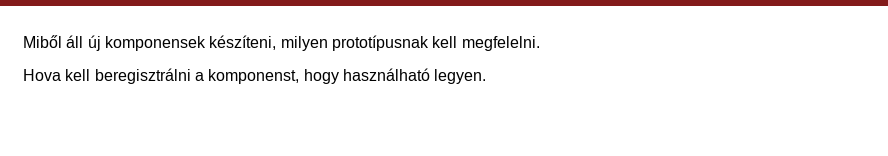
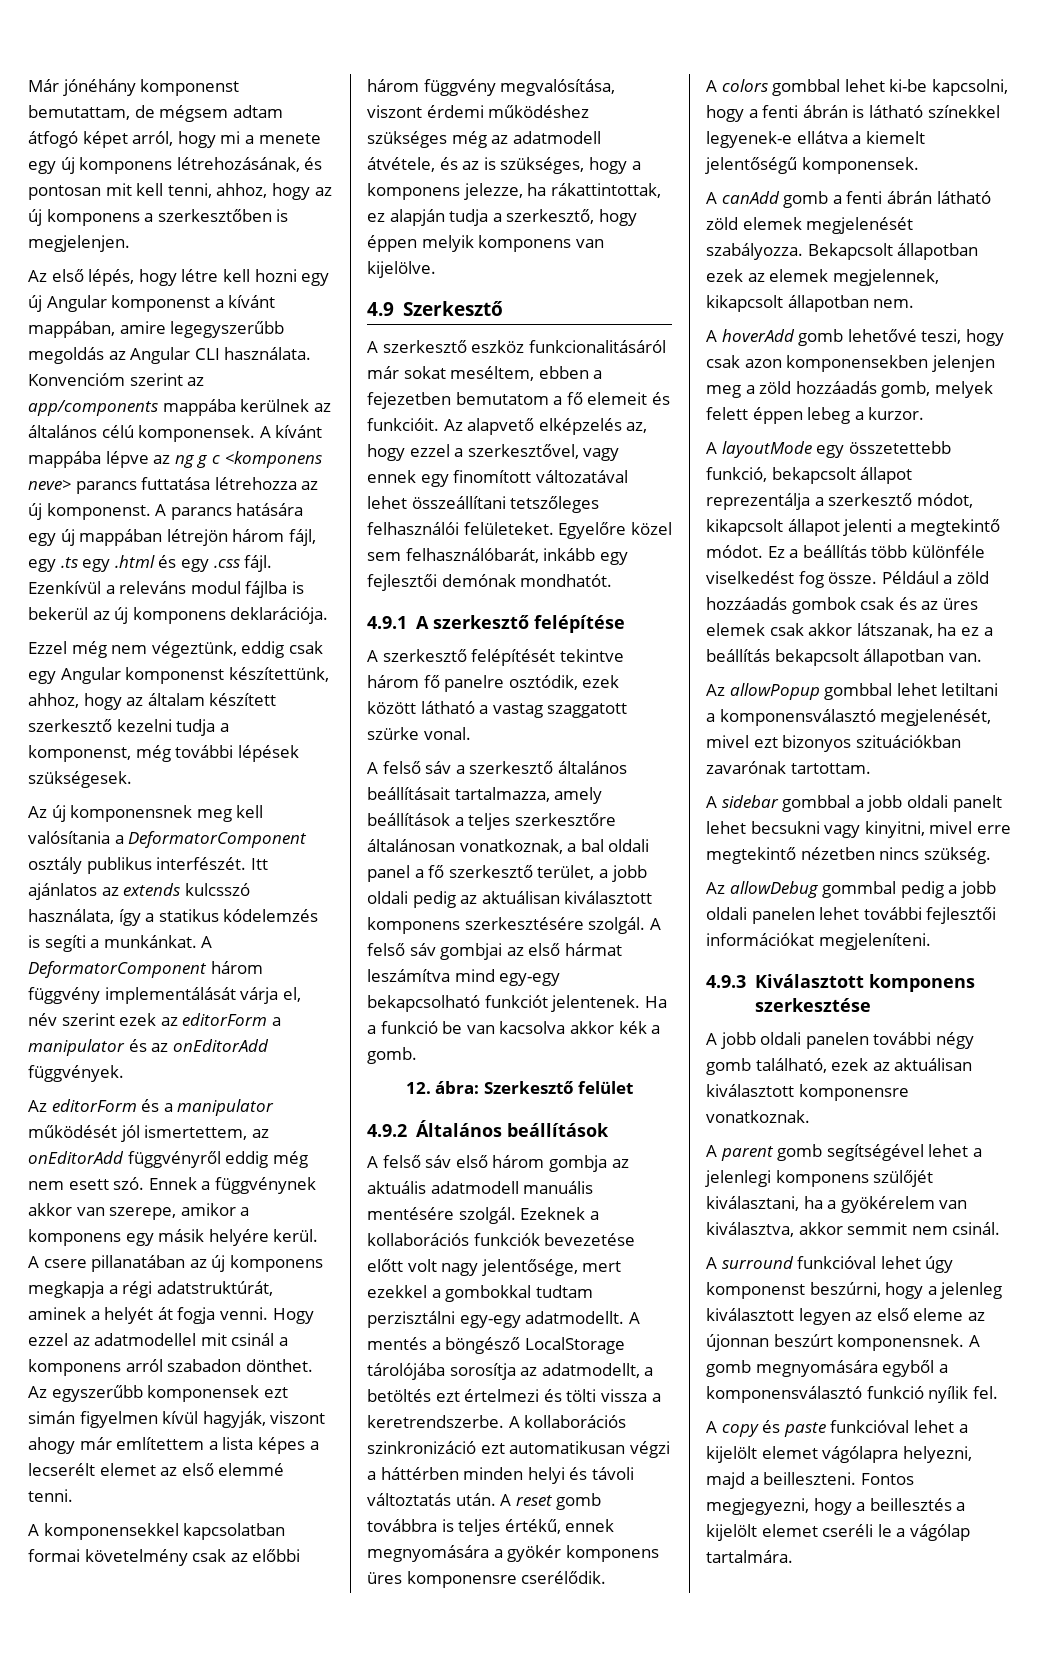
[23,35,540,51] [23,68,487,84] Miből áll új komponensek készíteni, milyen prototípusnak kell megfelelni. // Hova kell beregisztrálni a komponenst, hogy használható legyen. -> [28,79,240,96] [28,105,283,122] [28,131,321,148] [28,157,323,174] [28,183,332,200] [28,209,289,226] [28,235,130,252] [28,269,330,286] [28,295,276,312] [28,321,285,338] [28,347,312,364] [28,373,205,386] [28,399,331,416] [28,425,323,442] [28,451,322,468] [28,477,319,494] [28,503,304,520] [28,529,316,546] [28,555,273,572] [28,581,304,598] [28,607,329,624] [28,641,323,658] [28,667,329,684] [28,693,277,710] [28,719,229,736] [28,745,299,762] [28,771,132,788] [28,805,264,822] [28,831,308,848] [28,857,268,874] [28,883,250,900] [28,909,319,926] [28,935,213,952] [28,961,263,978] [28,987,301,1004] [28,1013,281,1026] [28,1039,269,1056] [28,1065,124,1082] [28,1099,275,1116] [28,1125,269,1142] [28,1151,308,1168] [28,1177,316,1194] [28,1203,250,1220] [28,1229,319,1246] [28,1255,323,1272] [28,1281,273,1298] [28,1307,314,1324] [28,1333,288,1346] [28,1359,313,1376] [28,1385,288,1402] [28,1411,326,1428] [28,1437,319,1454] [28,1463,285,1476] [28,1489,73,1502] [28,1523,286,1540] [28,1549,301,1566] [367,79,616,96] [367,105,590,118] [367,131,601,148] [367,157,641,174] [367,183,661,200] [367,209,637,226] [367,235,604,252] [367,261,436,278] [367,301,503,316] [367,340,666,353] [367,366,603,381] [367,392,670,409] [367,418,648,435] [367,444,620,461] [367,470,628,487] [367,496,600,513] [367,522,672,539] [367,548,628,565] [367,574,613,591] [367,615,625,633] [367,649,624,666] [367,675,620,692] [367,701,628,718] [367,727,471,740] [367,761,627,774] [367,787,603,804] [367,813,616,830] [367,839,650,854] [367,865,647,882] [367,891,653,908] [367,917,661,934] [367,943,622,960] [367,969,561,986] [367,995,667,1012] [367,1021,661,1034] [367,1047,417,1064] [405,1081,634,1094] [367,1120,609,1137] [367,1155,629,1172] [367,1181,594,1194] [367,1207,599,1224] [367,1233,636,1246] [367,1259,622,1276] [367,1285,593,1302] [367,1311,640,1328] [367,1337,625,1354] [367,1363,654,1380] [367,1389,661,1402] [367,1415,627,1428] [367,1441,670,1458] [367,1467,634,1484] [367,1493,602,1510] [367,1519,615,1536] [367,1545,659,1562] [367,1571,607,1588] [706,79,1008,96] [706,105,1000,122] [706,131,925,148] [705,157,919,174] [706,191,991,208] [706,217,914,234] [706,243,979,260] [706,269,939,286] [706,295,915,312] [706,329,1004,346] [706,355,995,372] [706,381,993,398] [706,407,925,424] [706,441,951,458] [706,467,913,484] [706,493,973,510] [706,519,1001,536] [706,545,985,558] [706,571,989,588] [706,597,978,614] [706,623,993,638] [706,649,982,666] [706,683,999,700] [706,709,992,726] [706,735,961,752] [706,761,871,774] [706,795,1002,812] [706,821,1011,838] [706,847,991,864] [706,881,996,898] [706,907,997,924] [706,933,931,950] [706,974,975,992] [754,998,871,1012] [706,1032,974,1049] [706,1058,973,1075] [706,1084,909,1101] [706,1110,810,1123] [706,1144,982,1161] [705,1170,934,1187] [706,1196,968,1213] [706,1222,1001,1237] [706,1256,954,1273] [706,1282,1003,1299] [706,1308,985,1325] [706,1334,980,1351] [706,1360,948,1377] [706,1386,998,1403] [706,1420,968,1437] [706,1446,972,1463] [706,1472,914,1489] [706,1498,966,1515] [706,1524,970,1541] [706,1550,793,1563] Már jónéhány komponenst bemutattam, de mégsem adtam átfogó képet arról, hogy mi a menete egy új komponens létrehozásának, és pontosan mit kell tenni, ahhoz, hogy az új komponens a szerkesztőben is megjelenjen. // Az első lépés, hogy létre kell hozni egy új Angular komponenst a kívánt mappában, amire legegyszerűbb megoldás az Angular CLI használata. Konvencióm szerint az app/components mappába kerülnek az általános célú komponensek. A kívánt mappába lépve az ng g c <komponens neve> parancs futtatása létrehozza az új komponenst. A parancs hatására egy új mappában létrejön három fájl, egy .ts egy .html és egy .css fájl. Ezenkívül a releváns modul fájlba is bekerül az új komponens deklarációja. // Ezzel még nem végeztünk, eddig csak egy Angular komponenst készítettünk, ahhoz, hogy az általam készített szerkesztő kezelni tudja a komponenst, még további lépések szükségesek. // Az új komponensnek meg kell valósítania a DeformatorComponent osztály publikus interfészét. Itt ajánlatos az extends kulcsszó használata, így a statikus kódelemzés is segíti a munkánkat. A DeformatorComponent három függvény implementálását várja el, név szerint ezek az editorForm a manipulator és az onEditorAdd függvények. // Az editorForm és a manipulator működését jól ismertettem, az onEditorAdd függvényről eddig még nem esett szó. Ennek a függvénynek akkor van szerepe, amikor a komponens egy másik helyére kerül. A csere pillanatában az új komponens megkapja a régi adatstruktúrát, aminek a helyét át fogja venni. Hogy ezzel az adatmodellel mit csinál a komponens arról szabadon dönthet. Az egyszerűbb komponensek ezt simán figyelmen kívül hagyják, viszont ahogy már említettem a lista képes a lecserélt elemet az első elemmé tenni. // A komponensekkel kapcsolatban formai követelmény csak az előbbi három függvény megvalósítása, viszont érdemi működéshez szükséges még az adatmodell átvétele, és az is szükséges, hogy a komponens jelezze, ha rákattintottak, ez alapján tudja a szerkesztő, hogy éppen melyik komponens van kijelölve. // 4.9 Szerkesztő // A szerkesztő eszköz funkcionalitásáról már sokat meséltem, ebben a fejezetben bemutatom a fő elemeit és funkcióit. Az alapvető elképzelés az, hogy ezzel a szerkesztővel, vagy ennek egy finomított változatával lehet összeállítani tetszőleges felhasználói felületeket. Egyelőre közel sem felhasználóbarát, inkább egy fejlesztői demónak mondhatót. // 4.9.1 A szerkesztő felépítése // A szerkesztő felépítését tekintve három fő panelre osztódik, ezek között látható a vastag szaggatott szürke vonal. // A felső sáv a szerkesztő általános beállításait tartalmazza, amely beállítások a teljes szerkesztőre általánosan vonatkoznak, a bal oldali panel a fő szerkesztő terület, a jobb oldali pedig az aktuálisan kiválasztott komponens szerkesztésére szolgál. A felső sáv gombjai az első hármat leszámítva mind egy-egy bekapcsolható funkciót jelentenek. Ha a funkció be van kacsolva akkor kék a gomb. // 12. ábra: Szerkesztő felület // 4.9.2 Általános beállítások // A felső sáv első három gombja az aktuális adatmodell manuális mentésére szolgál. Ezeknek a kollaborációs funkciók bevezetése előtt volt nagy jelentősége, mert ezekkel a gombokkal tudtam perzisztálni egy-egy adatmodellt. A mentés a böngésző LocalStorage tárolójába sorosítja az adatmodellt, a betöltés ezt értelmezi és tölti vissza a keretrendszerbe. A kollaborációs szinkronizáció ezt automatikusan végzi a háttérben minden helyi és távoli változtatás után. A reset gomb továbbra is teljes értékű, ennek megnyomására a gyökér komponens üres komponensre cserélődik. // A colors gombbal lehet ki-be kapcsolni, hogy a fenti ábrán is látható színekkel legyenek-e ellátva a kiemelt jelentőségű komponensek. // A canAdd gomb a fenti ábrán látható zöld elemek megjelenését szabályozza. Bekapcsolt állapotban ezek az elemek megjelennek, kikapcsolt állapotban nem. // A hoverAdd gomb lehetővé teszi, hogy csak azon komponensekben jelenjen meg a zöld hozzáadás gomb, melyek felett éppen lebeg a kurzor. // A layoutMode egy összetettebb funkció, bekapcsolt állapot reprezentálja a szerkesztő módot, kikapcsolt állapot jelenti a megtekintő módot. Ez a beállítás több különféle viselkedést fog össze. Például a zöld hozzáadás gombok csak és az üres elemek csak akkor látszanak, ha ez a beállítás bekapcsolt állapotban van. // Az allowPopup gombbal lehet letiltani a komponensválasztó megjelenését, mivel ezt bizonyos szituációkban zavarónak tartottam. // A sidebar gombbal a jobb oldali panelt lehet becsukni vagy kinyitni, mivel erre megtekintő nézetben nincs szükség. // Az allowDebug gommbal pedig a jobb oldali panelen lehet további fejlesztői információkat megjeleníteni. // 4.9.3 Kiválasztott komponens szerkesztése // A jobb oldali panelen további négy gomb található, ezek az aktuálisan kiválasztott komponensre vonatkoznak. // A parent gomb segítségével lehet a jelenlegi komponens szülőjét kiválasztani, ha a gyökérelem van kiválasztva, akkor semmit nem csinál. // A surround funkcióval lehet úgy komponenst beszúrni, hogy a jelenleg kiválasztott legyen az első eleme az újonnan beszúrt komponensnek. A gomb megnyomására egyből a komponensválasztó funkció nyílik fel. // A copy és paste funkcióval lehet a kijelölt elemet vágólapra helyezni, majd a beilleszteni. Fontos megjegyezni, hogy a beillesztés a kijelölt elemet cseréli le a vágólap tartalmára.

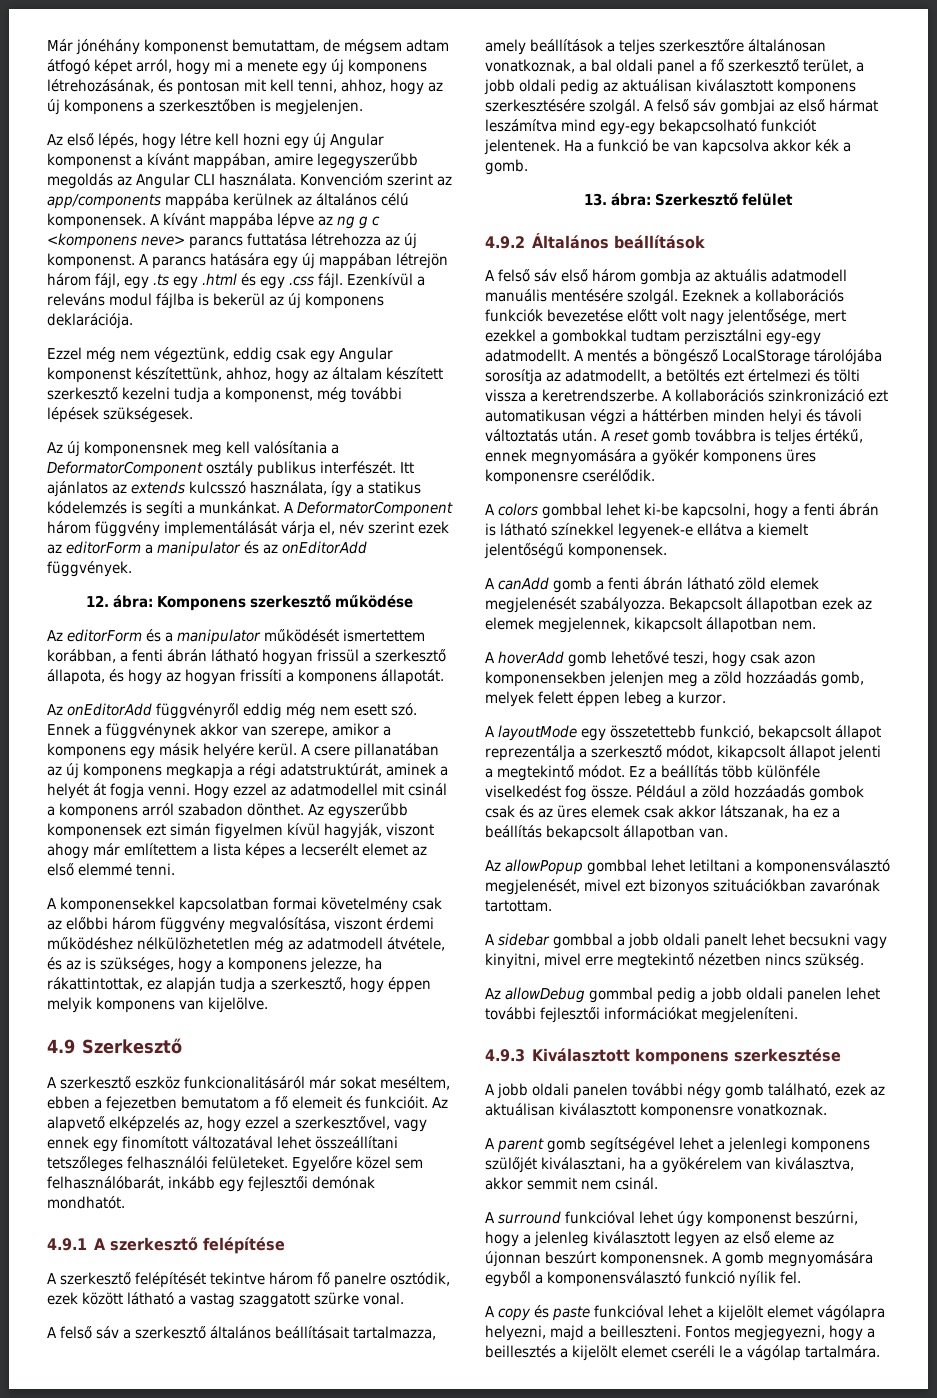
(124, 1073) none -> [86,595,413,611] // 12. ábra: Komponens szerkesztő működése
[120,1125,269,1142] jól ismertettem, az -> [343,629,425,642] [47,649,446,665] [47,669,444,685] [47,704,63,715] ismertettem korábban, a fenti ábrán látható hogyan frissül a szerkesztő állapota, és hogy az hogyan frissíti a komponens állapotát. // Az
[367,131,447,148] szükséges -> [137,937,250,950] nélkülözhetetlen
[499,1021,566,1034] kacsolva -> [702,139,769,155] kapcsolva
[405,1082,431,1094] 12. -> [583,193,607,206] 13.

